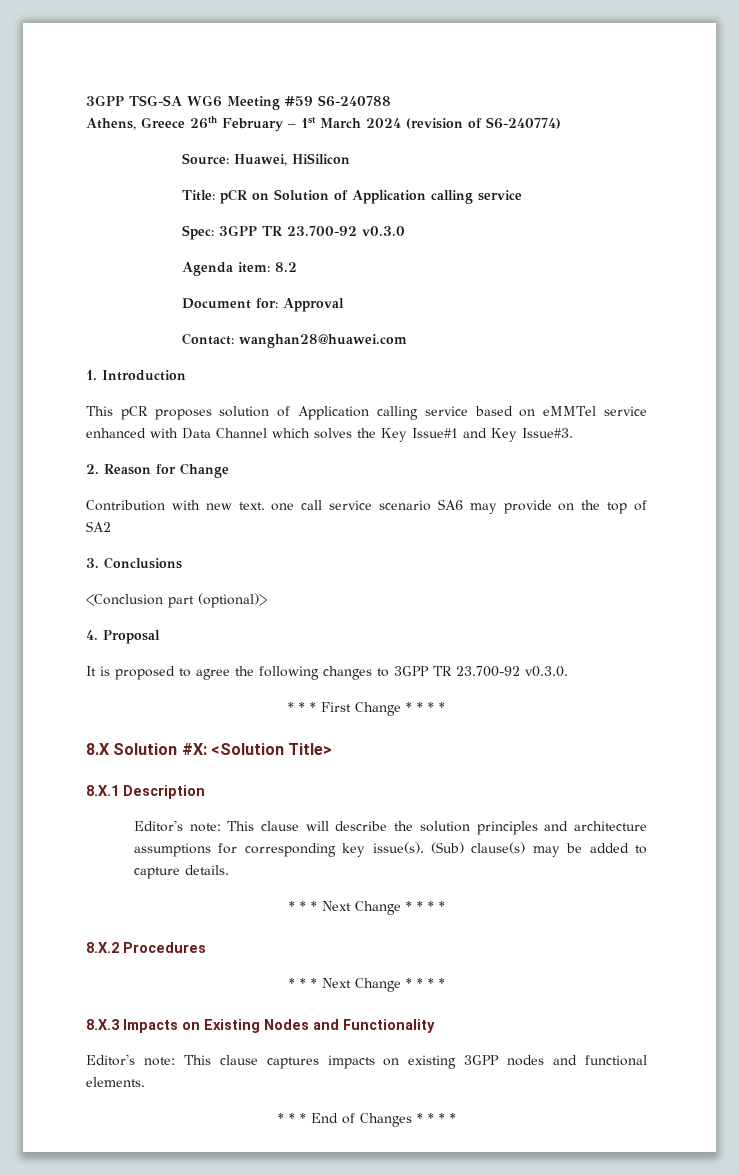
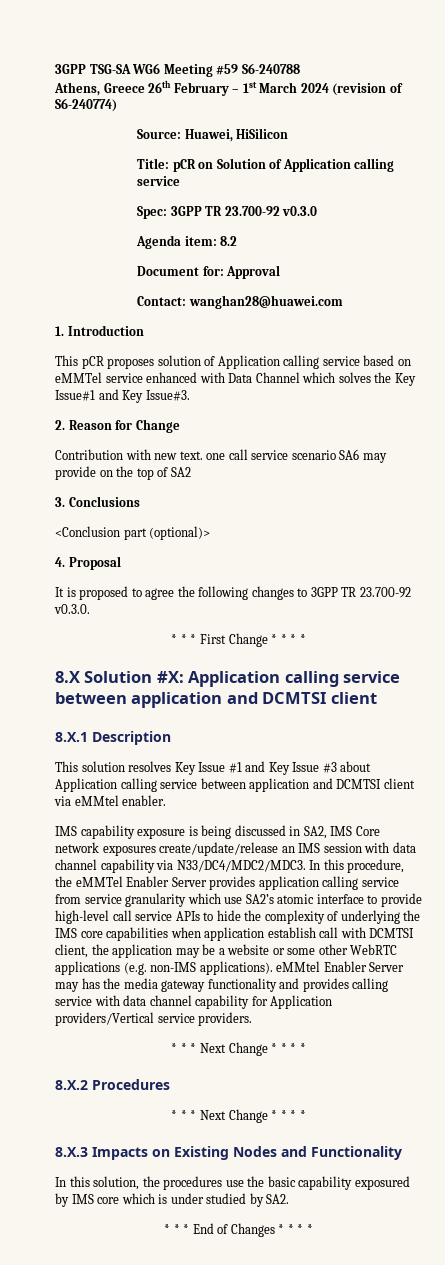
[210,743,333,755] [86,785,205,799] [133,820,647,835] [133,842,647,857] [133,865,229,879] <Solution Title> // 8.X.1 Description // Editor's note: This clause will describe the solution principles and architecture assumptions for corresponding key issue(s). (Sub) clause(s) may be added to capture details. -> [188,671,401,687] [55,692,377,708] [55,731,171,745] [55,761,372,775] [55,778,415,792] [54,795,167,806] [55,825,380,839] [55,842,416,856] [55,859,405,873] [55,876,399,890] [55,893,422,907] [55,910,421,924] [55,927,415,941] [55,944,398,958] [55,961,405,975] [55,978,389,992] [55,995,333,1009] [55,1012,253,1026] Application calling service between application and DCMTSI client // 8.X.1 Description // This solution resolves Key Issue #1 and Key Issue #3 about Application calling service between application and DCMTSI client via eMMtel enabler. // IMS capability exposure is being discussed in SA2, IMS Core network exposures create/update/release an IMS session with data channel capability via N33/DC4/MDC2/MDC3. In this procedure, the eMMTel Enabler Server provides application calling service from service granularity which use SA2’s atomic interface to provide high-level call service APIs to hide the complexity of underlying the IMS core capabilities when application establish call with DCMTSI client, the application may be a website or some other WebRTC applications (e.g. non-IMS applications). eMMtel Enabler Server may has the media gateway functionality and provides calling service with data channel capability for Application providers/Vertical service providers.
[86,1054,648,1069] [86,1077,145,1087] Editor's note: This clause captures impacts on existing 3GPP nodes and functional elements. -> [55,1176,410,1190] [55,1193,290,1207] In this solution, the procedures use the basic capability exposured by IMS core which is under studied by SA2.

